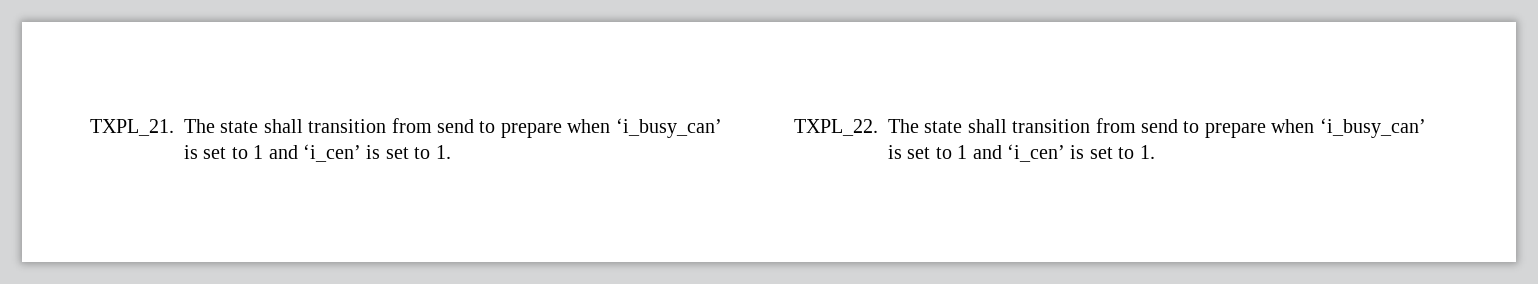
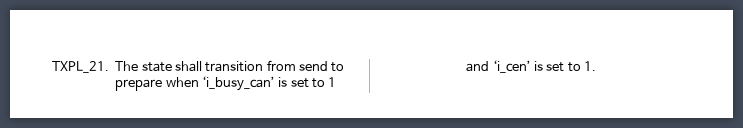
[794,118,1426,138] [888,144,1155,162] // TXPL_22. The state shall transition from send to prepare when ‘i_busy_can’ is set to 1 and ‘i_cen’ is set to 1. -> (597, 66) none

